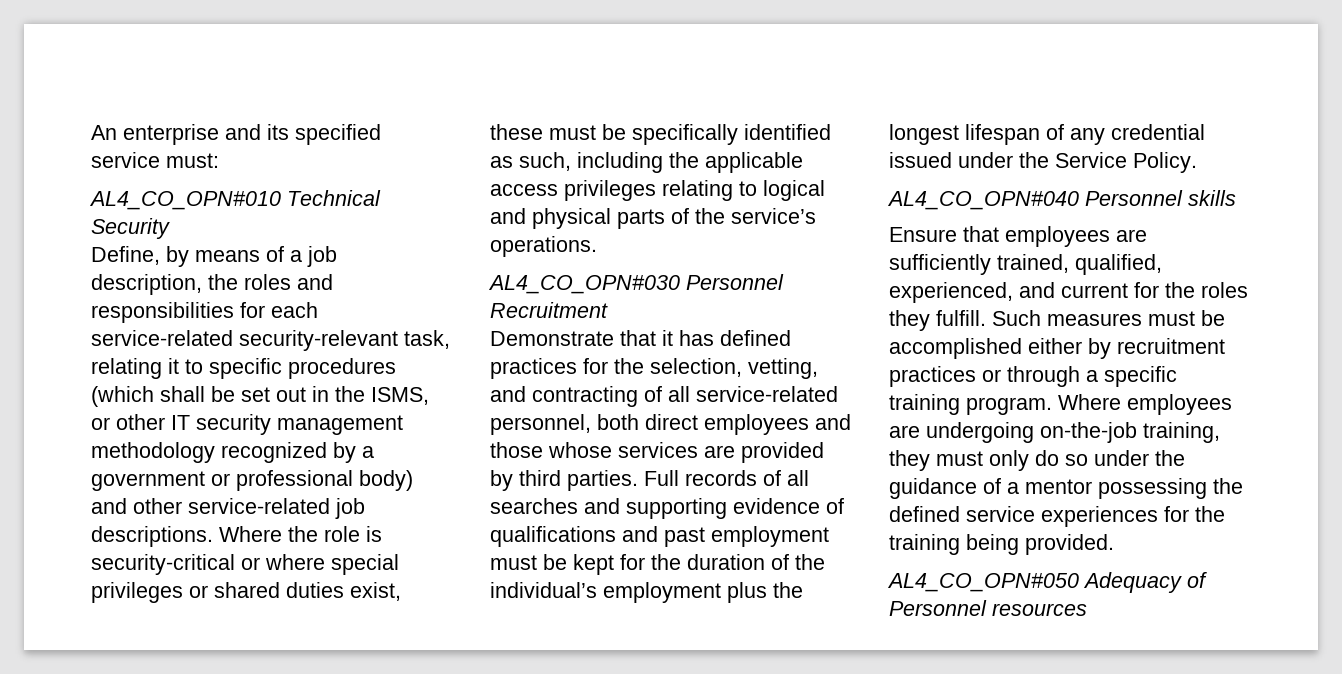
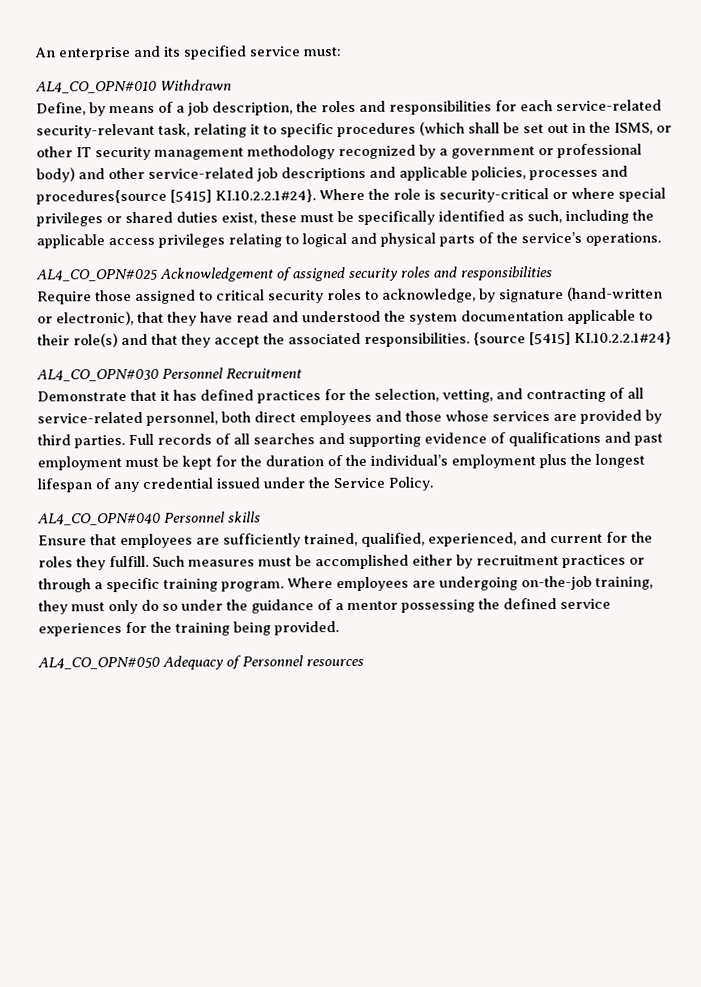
[287,190,381,206] [91,218,170,239] Technical Security -> [160,79,232,91] Withdrawn
[91,526,213,547] descriptions. -> [281,165,628,182] [36,189,316,205] descriptions and applicable policies, processes and procedures{source [5415] KI.10.2.2.1#24}.
(597, 246) none -> [35,266,553,282] [37,286,663,305] [37,309,653,326] [37,331,672,348] // AL4_CO_OPN#025 Acknowledgement of assigned security roles and responsibilities // Require those assigned to critical security roles to acknowledge, by signature (hand-written or electronic), that they have read and understood the system documentation applicable to their role(s) and that they accept the associated responsibilities. {source [5415] KI.10.2.2.1#24}

